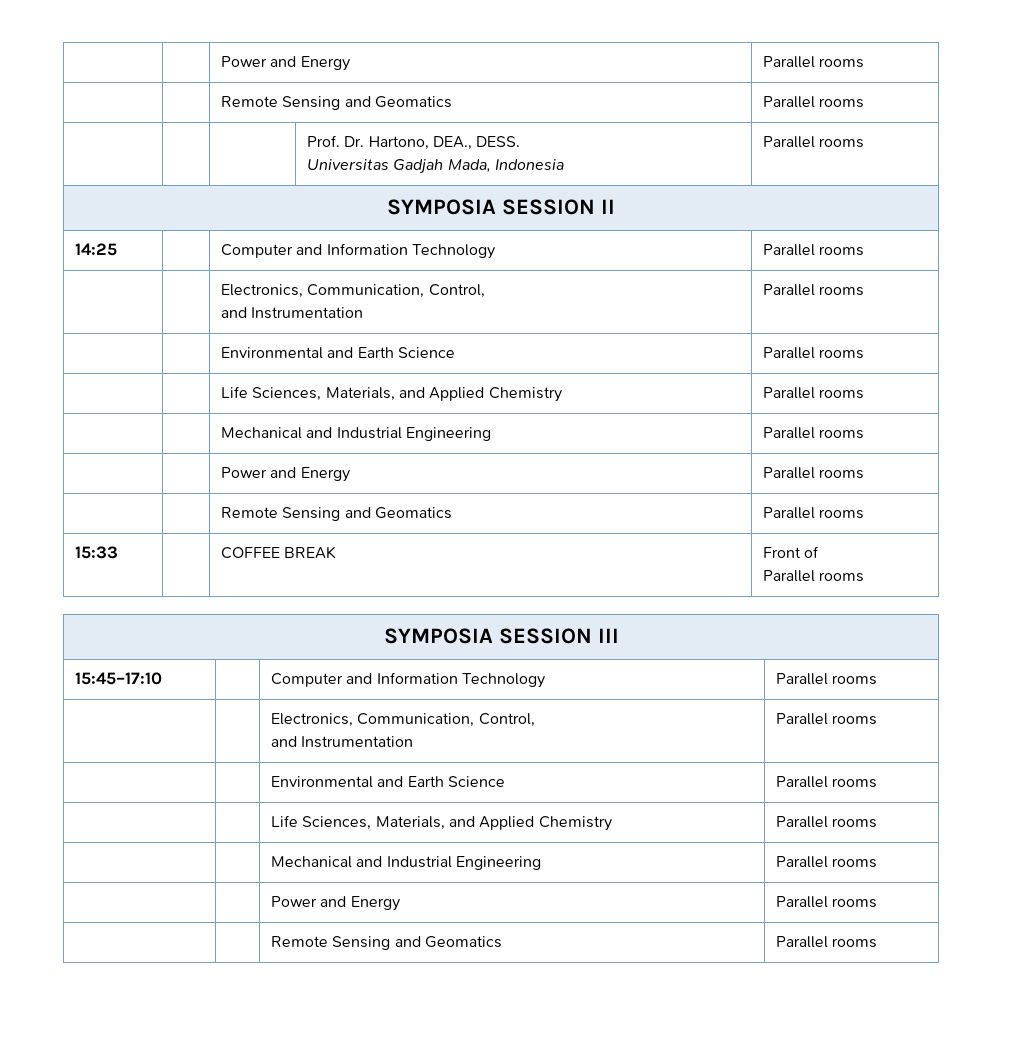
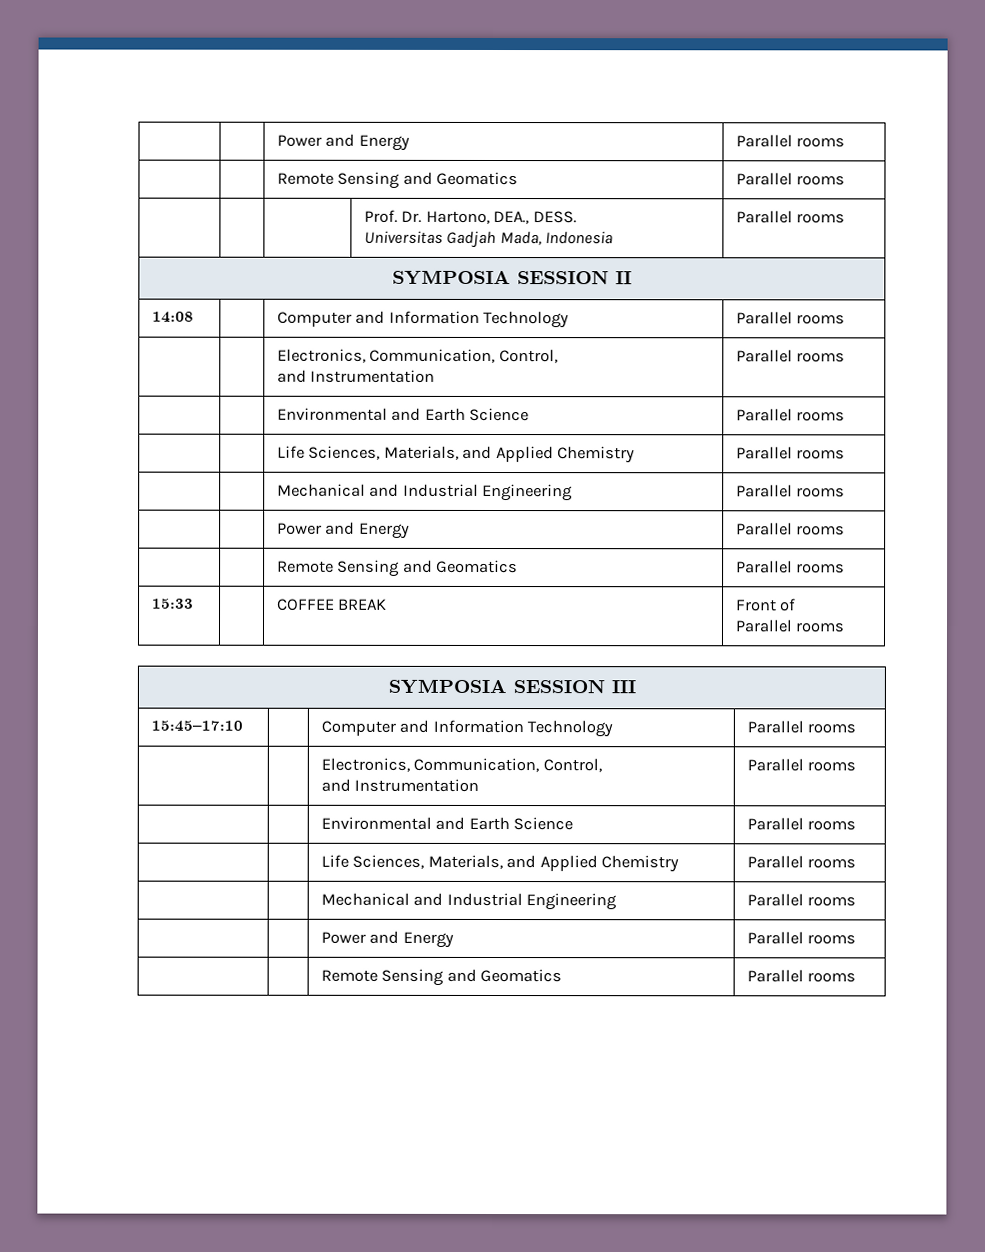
[75,243,118,256] 14:25 -> [151,311,194,323] 14:08

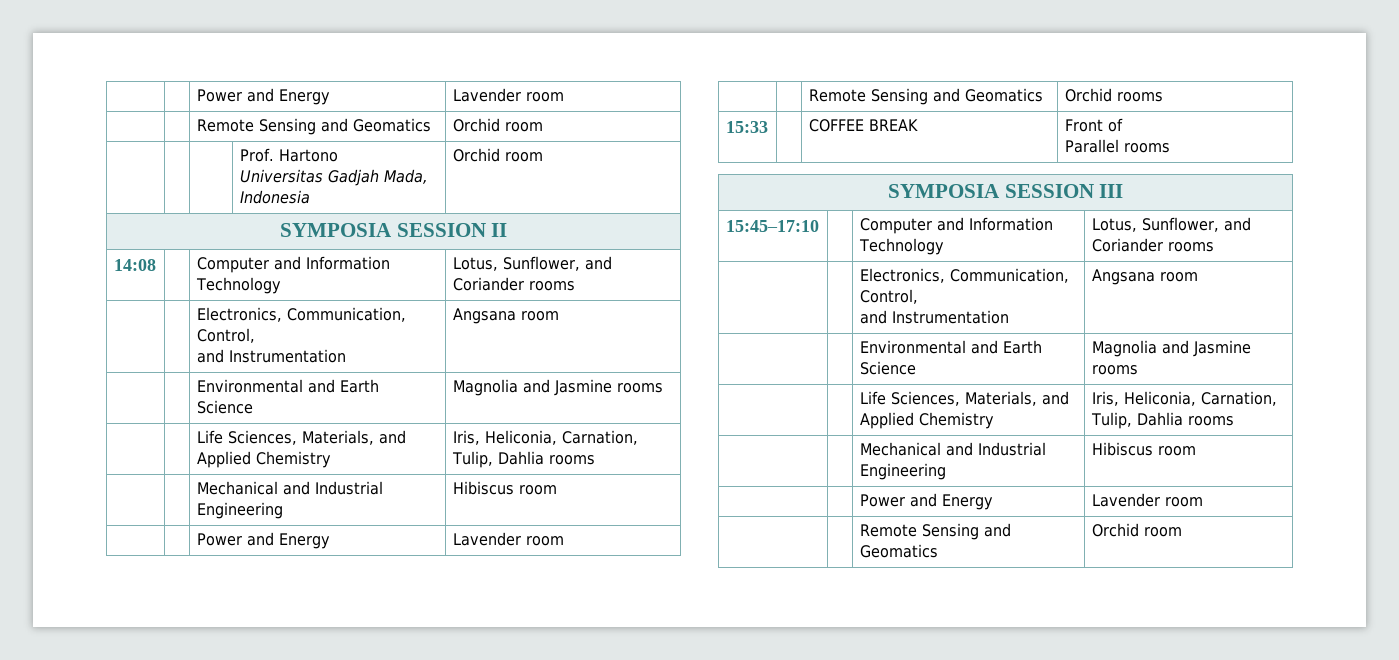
[276,133,410,151] [735,134,846,148] [276,171,519,189] [735,172,846,186] | | Power and Energy | Parallel rooms // | | Remote Sensing and Geomatics | Parallel rooms -> [196,88,330,105] [452,88,564,102] [196,118,431,135] [452,118,543,132] | | Power and Energy | Lavender room // | | Remote Sensing and Geomatics | Orchid room
[401,210,577,225] Dr. Hartono, DEA., DESS. -> [278,149,338,162] Hartono
[735,210,846,224] Parallel rooms -> [452,148,543,162] Orchid room
[735,311,846,325] [276,348,558,364] [276,369,436,383] [735,349,846,363] [276,407,530,422] [735,408,846,422] [276,445,636,464] [735,446,846,460] [276,483,574,502] [735,484,846,498] [276,521,410,539] [735,522,846,536] [276,559,519,577] [735,560,793,574] Parallel rooms // | | Electronics, Communication, Control, // and Instrumentation | Parallel rooms // | | Environmental and Earth Science | Parallel rooms // | | Life Sciences, Materials, and Applied Chemistry | Parallel rooms // | | Mechanical and Industrial Engineering | Parallel rooms // | | Power and Energy | Parallel rooms // | | Remote Sensing and Geomatics | Parallel -> [452,256,612,271] [452,277,575,291] [196,307,406,322] [196,328,255,343] [196,349,346,363] [452,308,559,324] [196,379,379,393] [196,400,253,414] [452,379,663,396] [196,430,406,445] [196,451,331,468] [452,430,638,445] [451,451,595,468] [196,481,383,495] [196,502,283,519] [452,481,557,495] [196,532,330,549] [452,532,564,546] [808,88,1043,105] [1064,88,1112,102] Lotus, Sunflower, and Coriander rooms // | | Electronics, Communication, Control, // and Instrumentation | Angsana room // | | Environmental and Earth Science | Magnolia and Jasmine rooms // | | Life Sciences, Materials, and Applied Chemistry | Iris, Heliconia, Carnation, Tulip, Dahlia rooms // | | Mechanical and Industrial Engineering | Hibiscus room // | | Power and Energy | Lavender room // | | Remote Sensing and Geomatics | Orchid
[746,720,857,734] [320,757,602,773] [320,778,480,792] [746,758,857,772] [320,816,574,831] [746,817,857,831] [320,854,680,873] [746,855,857,869] [320,892,618,911] [746,893,857,907] [320,930,454,948] [746,931,857,945] [320,968,563,986] [746,969,857,983] Parallel rooms // | | Electronics, Communication, Control, // and Instrumentation | Parallel rooms // | | Environmental and Earth Science | Parallel rooms // | | Life Sciences, Materials, and Applied Chemistry | Parallel rooms // | | Mechanical and Industrial Engineering | Parallel rooms // | | Power and Energy | Parallel rooms // | | Remote Sensing and Geomatics | Parallel rooms -> [1091,217,1251,232] [1091,238,1214,252] [859,268,1069,283] [859,289,918,304] [859,310,1009,324] [1091,269,1198,285] [859,340,1042,354] [859,361,916,375] [1091,340,1251,357] [1091,365,1138,375] [859,391,1069,406] [859,412,994,429] [1091,391,1277,406] [1090,412,1234,429] [859,442,1046,456] [859,463,946,480] [1091,442,1196,456] [859,493,993,510] [1091,493,1203,507] [859,523,1011,540] [859,544,938,558] [1091,523,1182,537] Lotus, Sunflower, and Coriander rooms // | | Electronics, Communication, Control, // and Instrumentation | Angsana room // | | Environmental and Earth Science | Magnolia and Jasmine rooms // | | Life Sciences, Materials, and Applied Chemistry | Iris, Heliconia, Carnation, Tulip, Dahlia rooms // | | Mechanical and Industrial Engineering | Hibiscus room // | | Power and Energy | Lavender room // | | Remote Sensing and Geomatics | Orchid room

